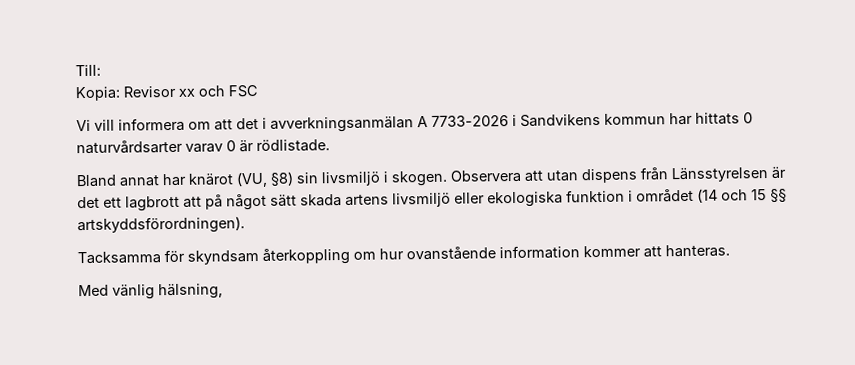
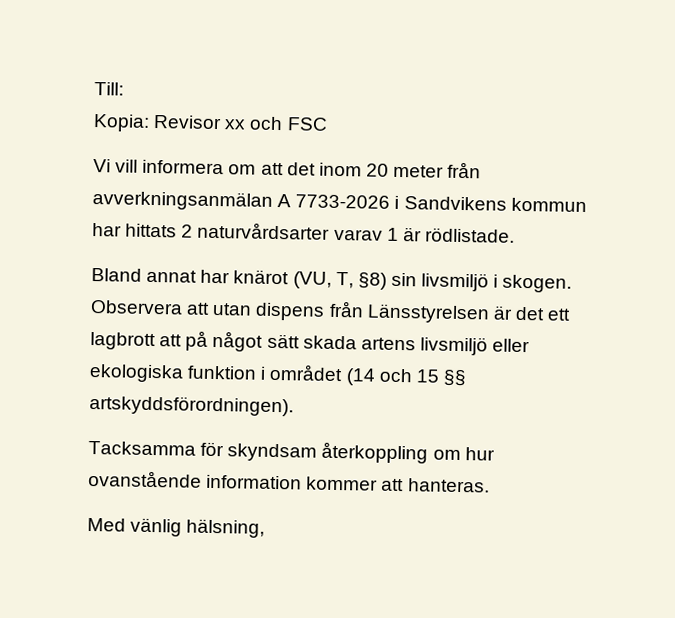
[262,117,267,129] i -> [318,161,482,179] inom 20 meter från
[743,112,753,124] 0 -> [181,224,194,238] 2
[226,140,236,152] 0 -> [386,227,399,241] 1
(268, 179) none -> [335,271,354,289] T,

